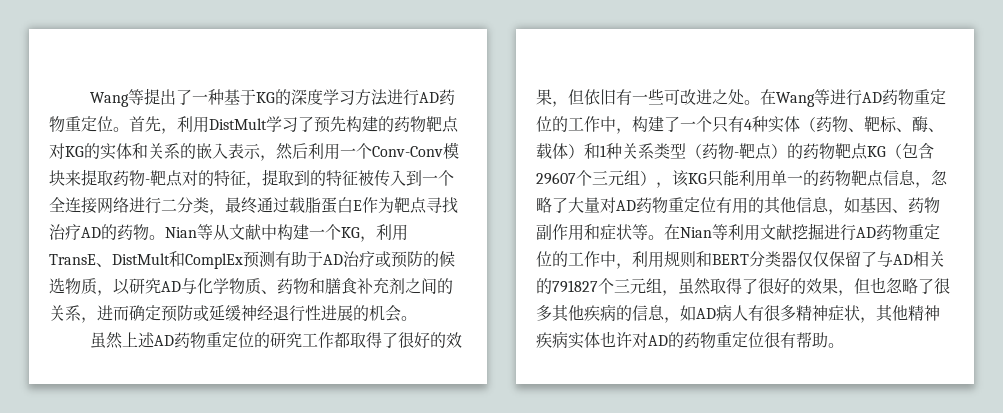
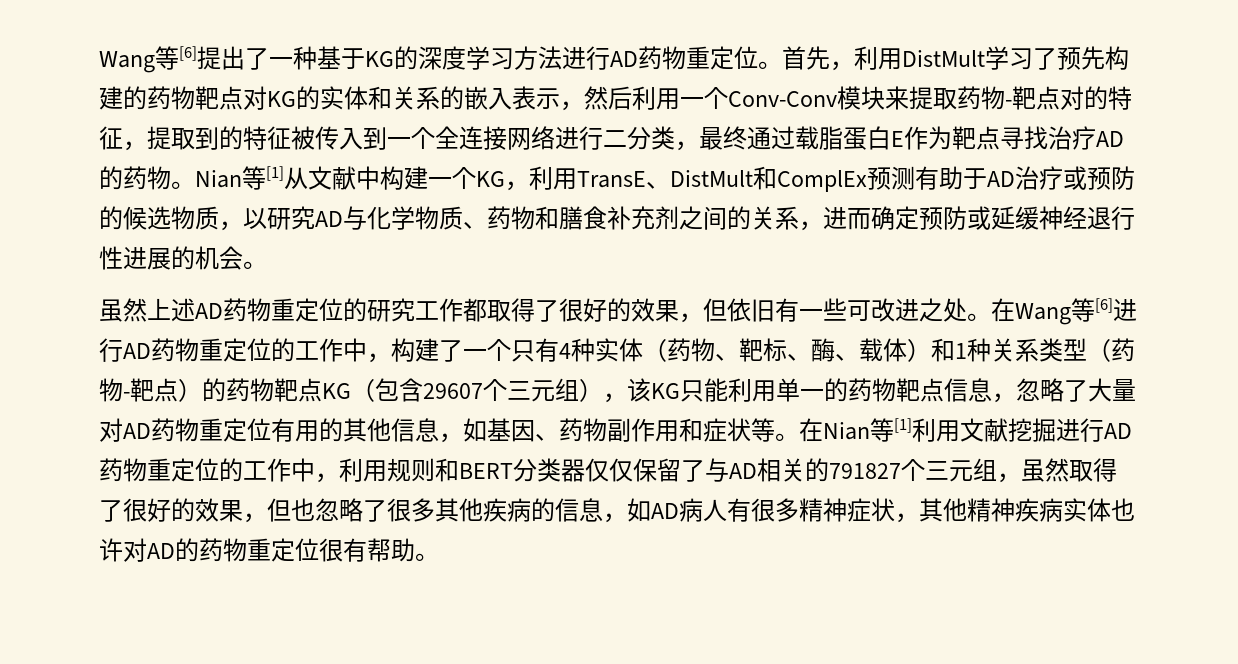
[90,89,145,107] Wang等 -> [99,46,197,73] Wang等[6]
(213, 232) none -> [266,166,284,181] [1]
(830, 97) none -> [1095,298,1113,313] [6]
(728, 232) none -> [894,418,912,433] [1]

